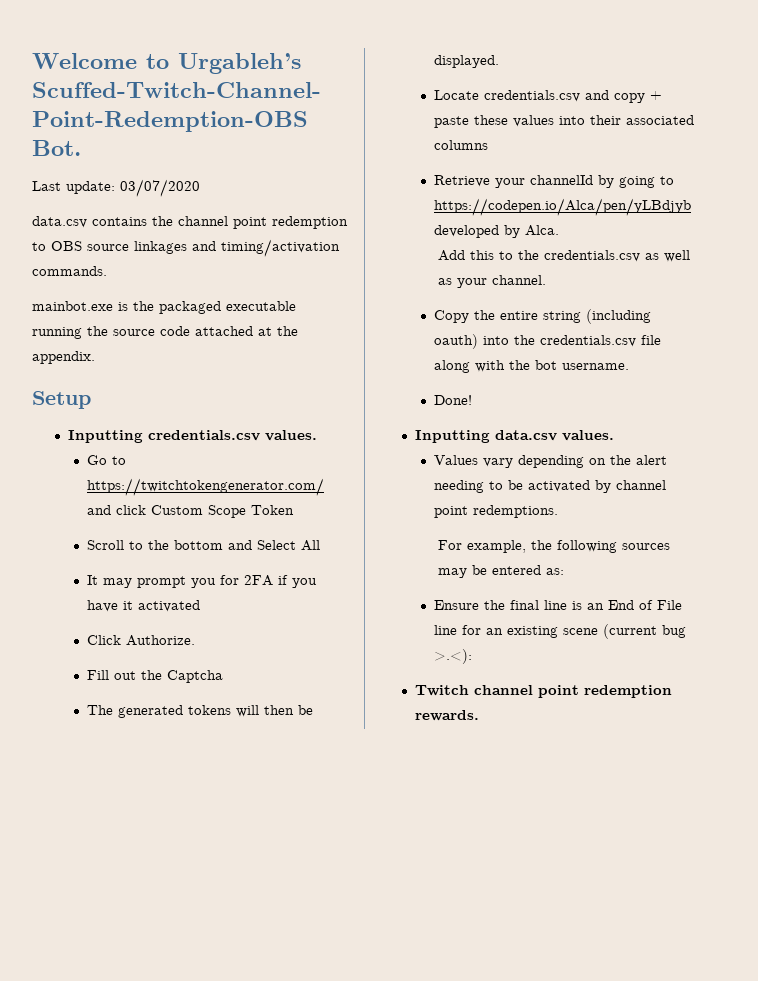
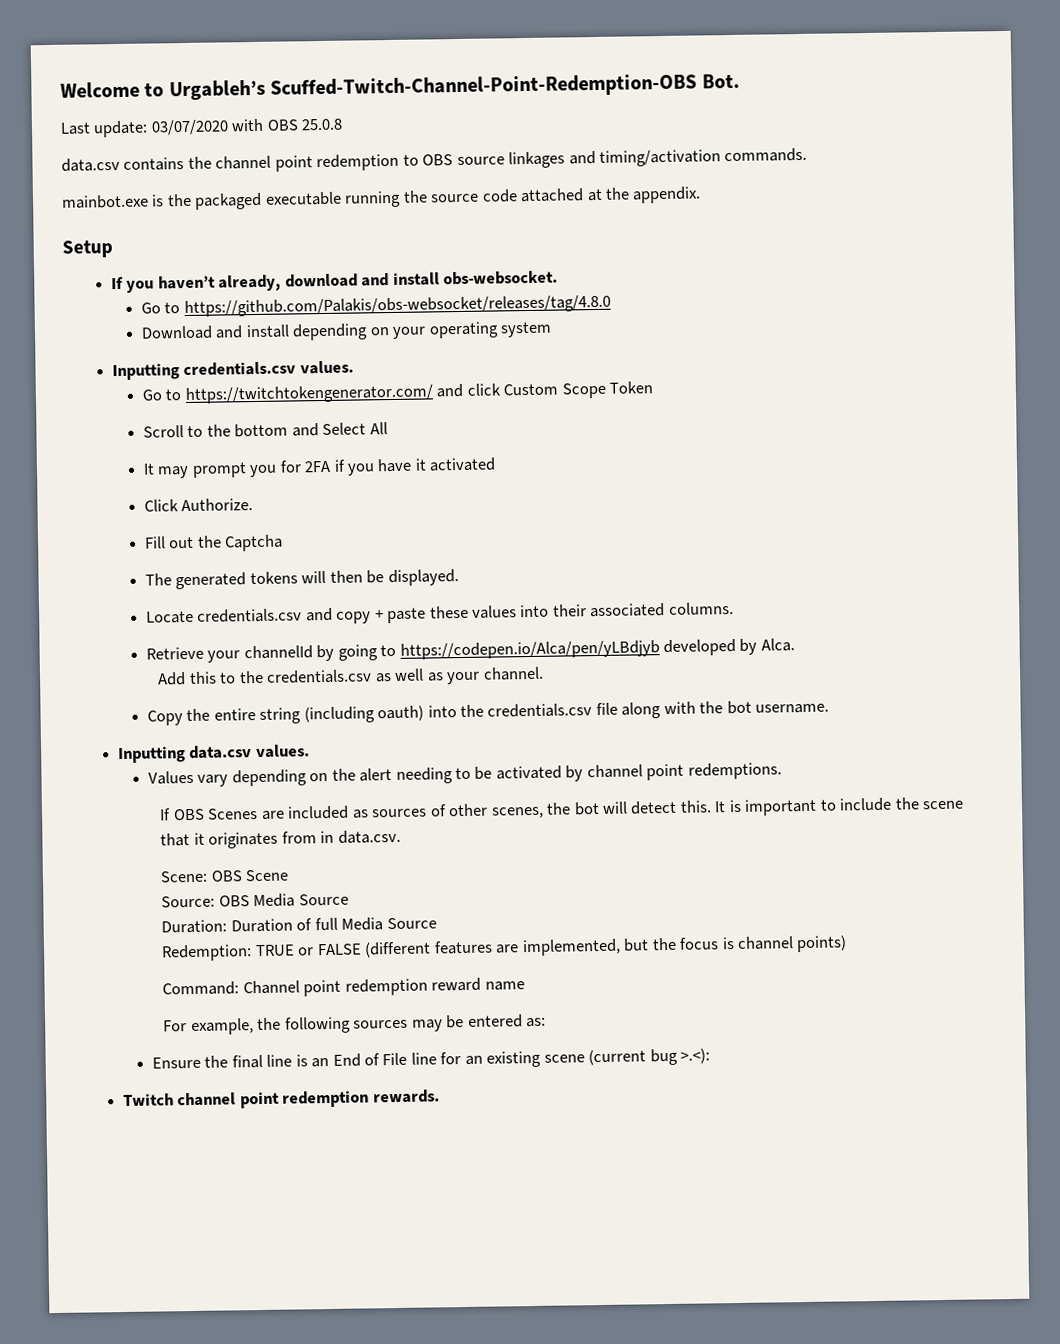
(200, 188) none -> [231,118,344,132] with OBS 25.0.8
(91, 400) none -> [110,270,559,293] [140,294,611,318] [140,321,552,341] // If you haven’t already, download and install obs-websocket. // Go to https://github.com/Palakis/obs-websocket/releases/tag/4.8.0 // Download and install depending on your operating system
[434,140,489,150] columns -> [668,602,734,615] columns.
[434,395,473,405] // Done! -> (830, 708) none
(559, 511) none -> [159,797,965,821] [160,829,401,849] [160,869,290,883] [161,893,349,908] [161,917,437,934] [161,935,848,962] [162,977,525,997] // If OBS Scenes are included as sources of other scenes, the bot will detect this. It is important to include the scene that it originates from in data.csv. // Scene: OBS Scene // Source: OBS Media Source // Duration: Duration of full Media Source // Redemption: TRUE or FALSE (different features are implemented, but the focus is channel points) // Command: Channel point redemption reward name

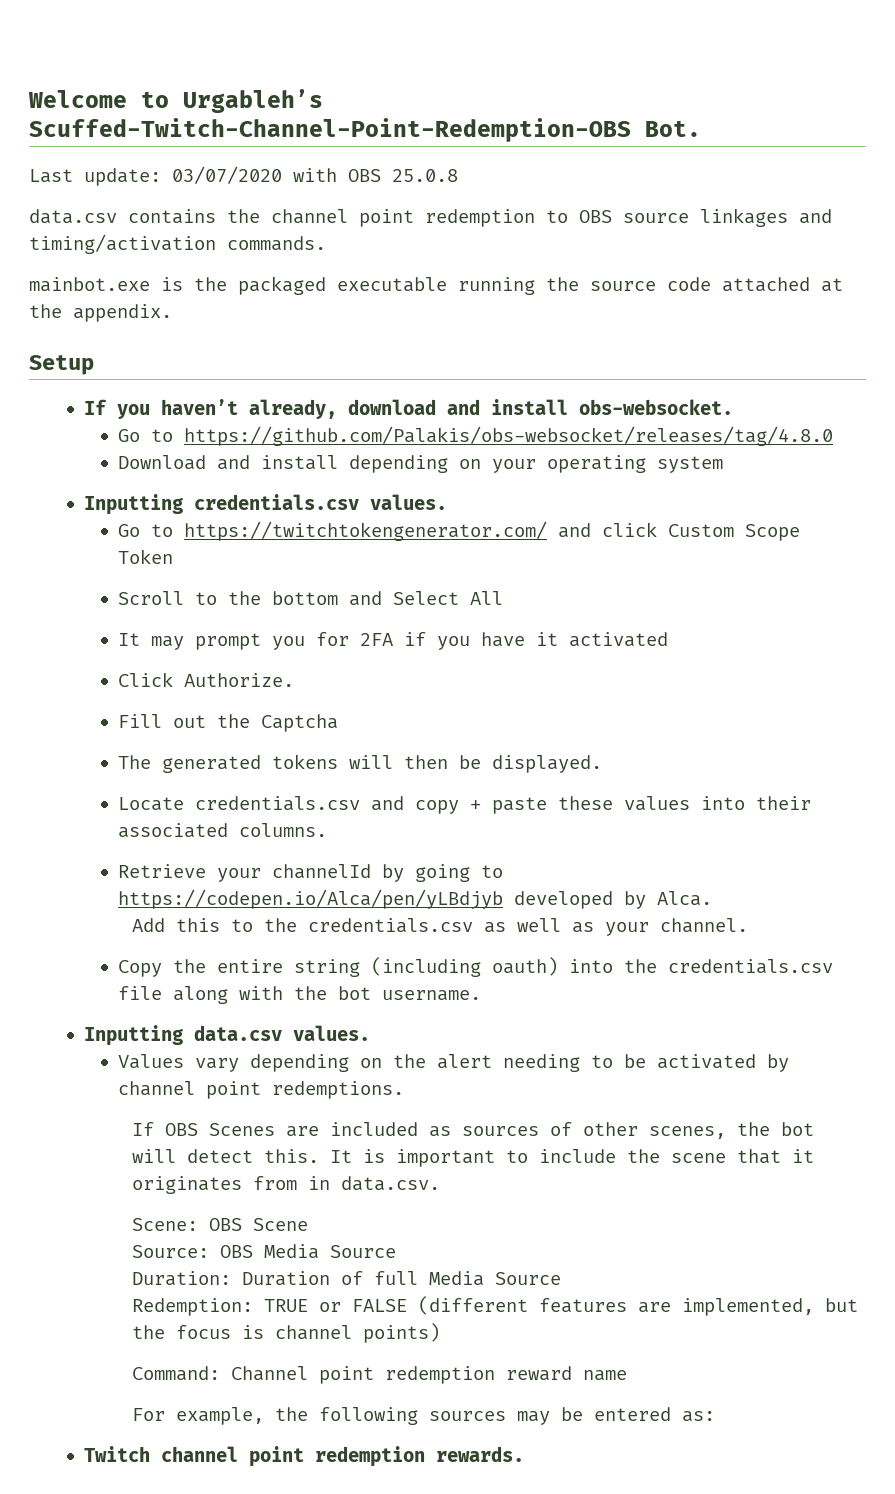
[151,1048,711,1069] // Ensure the final line is an End of File line for an existing scene (current bug >.<): -> (716, 1416) none

